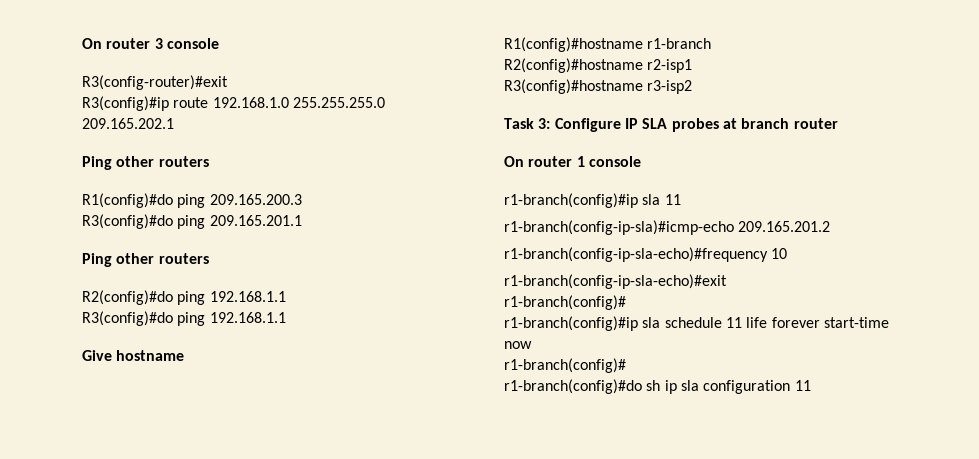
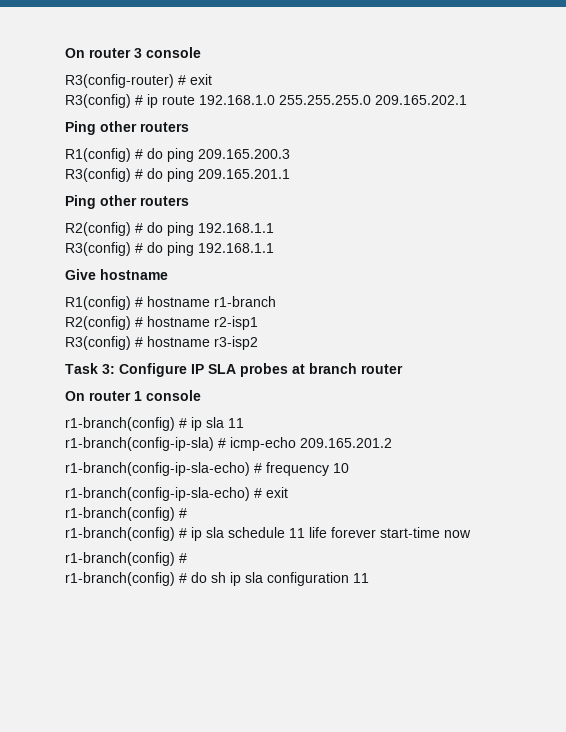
[82,75,228,90] [82,96,169,111] R3(config-router)#exit // R3(config)#ip -> [65,74,212,88] [65,94,158,108] R3(config-router) # exit // R3(config) # ip
[82,193,173,208] R1(config)#do -> [65,148,163,162] R1(config) # do
[82,214,173,229] R3(config)#do -> [65,168,163,182] R3(config) # do
[82,290,286,305] [82,311,173,326] R2(config)#do ping 192.168.1.1 // R3(config)#do -> [65,222,274,236] [65,242,163,256] R2(config) # do ping 192.168.1.1 // R3(config) # do
[504,37,712,52] [504,58,693,73] [504,79,643,94] R1(config)#hostname r1-branch // R2(config)#hostname r2-isp1 // R3(config)#hostname -> [65,296,276,310] [65,316,258,330] [65,336,210,350] R1(config) # hostname r1-branch // R2(config) # hostname r2-isp1 // R3(config) # hostname
[504,193,638,208] r1-branch(config)#ip -> [65,417,202,431] r1-branch(config) # ip
[504,220,831,235] [504,247,788,262] [504,274,727,289] [504,295,626,310] [504,316,638,331] r1-branch(config-ip-sla)#icmp-echo 209.165.201.2 // r1-branch(config-ip-sla-echo)#frequency 10 // r1-branch(config-ip-sla-echo)#exit // r1-branch(config)# // r1-branch(config)#ip -> [65,437,392,451] [65,462,349,476] [65,487,288,501] [65,507,187,521] [65,527,202,541] r1-branch(config-ip-sla) # icmp-echo 209.165.201.2 // r1-branch(config-ip-sla-echo) # frequency 10 // r1-branch(config-ip-sla-echo) # exit // r1-branch(config) # // r1-branch(config) # ip
[504,358,626,373] [504,379,642,394] r1-branch(config)# // r1-branch(config)#do -> [65,552,187,566] [65,572,207,586] r1-branch(config) # // r1-branch(config) # do

